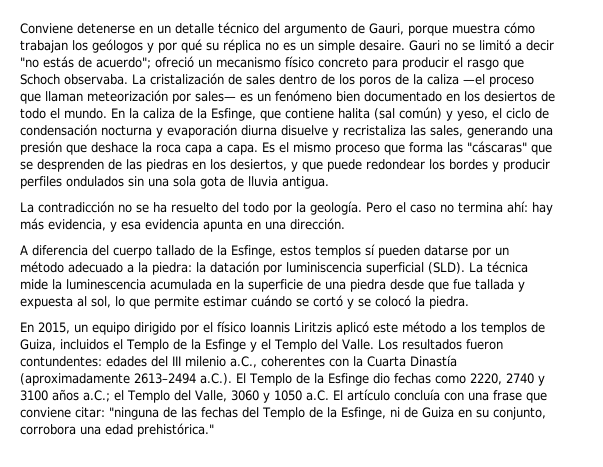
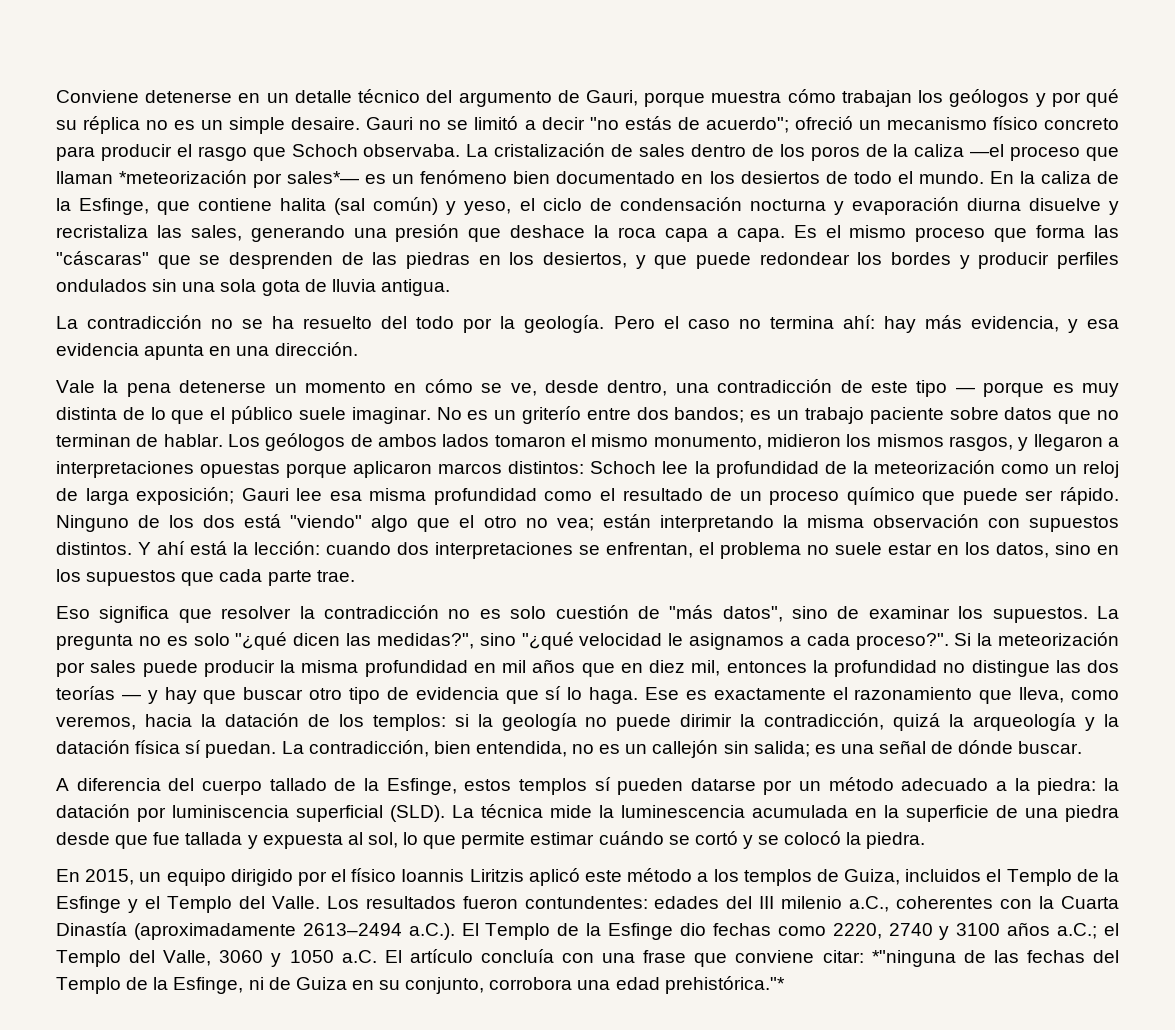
[87,90,236,104] meteorización por sales— -> [119,170,360,188] *meteorización por sales*—
(345, 224) none -> [56,379,1119,397] [56,406,1119,424] [56,433,1120,451] [56,460,1120,478] [56,487,1119,505] [56,514,1119,532] [56,541,1119,559] [56,569,355,586] [56,605,1120,623] [56,632,1120,650] [56,659,1119,677] [56,686,1120,704] [56,713,1119,731] [56,740,1083,758] // Vale la pena detenerse un momento en cómo se ve, desde dentro, una contradicción de este tipo — porque es muy distinta de lo que el público suele imaginar. No es un griterío entre dos bandos; es un trabajo paciente sobre datos que no terminan de hablar. Los geólogos de ambos lados tomaron el mismo monumento, midieron los mismos rasgos, y llegaron a interpretaciones opuestas porque aplicaron marcos distintos: Schoch lee la profundidad de la meteorización como un reloj de larga exposición; Gauri lee esa misma profundidad como el resultado de un proceso químico que puede ser rápido. Ninguno de los dos está "viendo" algo que el otro no vea; están interpretando la misma observación con supuestos distintos. Y ahí está la lección: cuando dos interpretaciones se enfrentan, el problema no suele estar en los datos, sino en los supuestos que cada parte trae. // Eso significa que resolver la contradicción no es solo cuestión de "más datos", sino de examinar los supuestos. La pregunta no es solo "¿qué dicen las medidas?", sino "¿qué velocidad le asignamos a cada proceso?". Si la meteorización por sales puede producir la misma profundidad en mil años que en diez mil, entonces la profundidad no distingue las dos teorías — y hay que buscar otro tipo de evidencia que sí lo haga. Ese es exactamente el razonamiento que lleva, como veremos, hacia la datación de los templos: si la geología no puede dirimir la contradicción, quizá la arqueología y la datación física sí puedan. La contradicción, bien entendida, no es un callejón sin salida; es una señal de dónde buscar.
[109,407,159,420] "ninguna -> [871,950,956,967] *"ninguna
[137,423,214,437] prehistórica." -> [664,976,785,994] prehistórica."*

